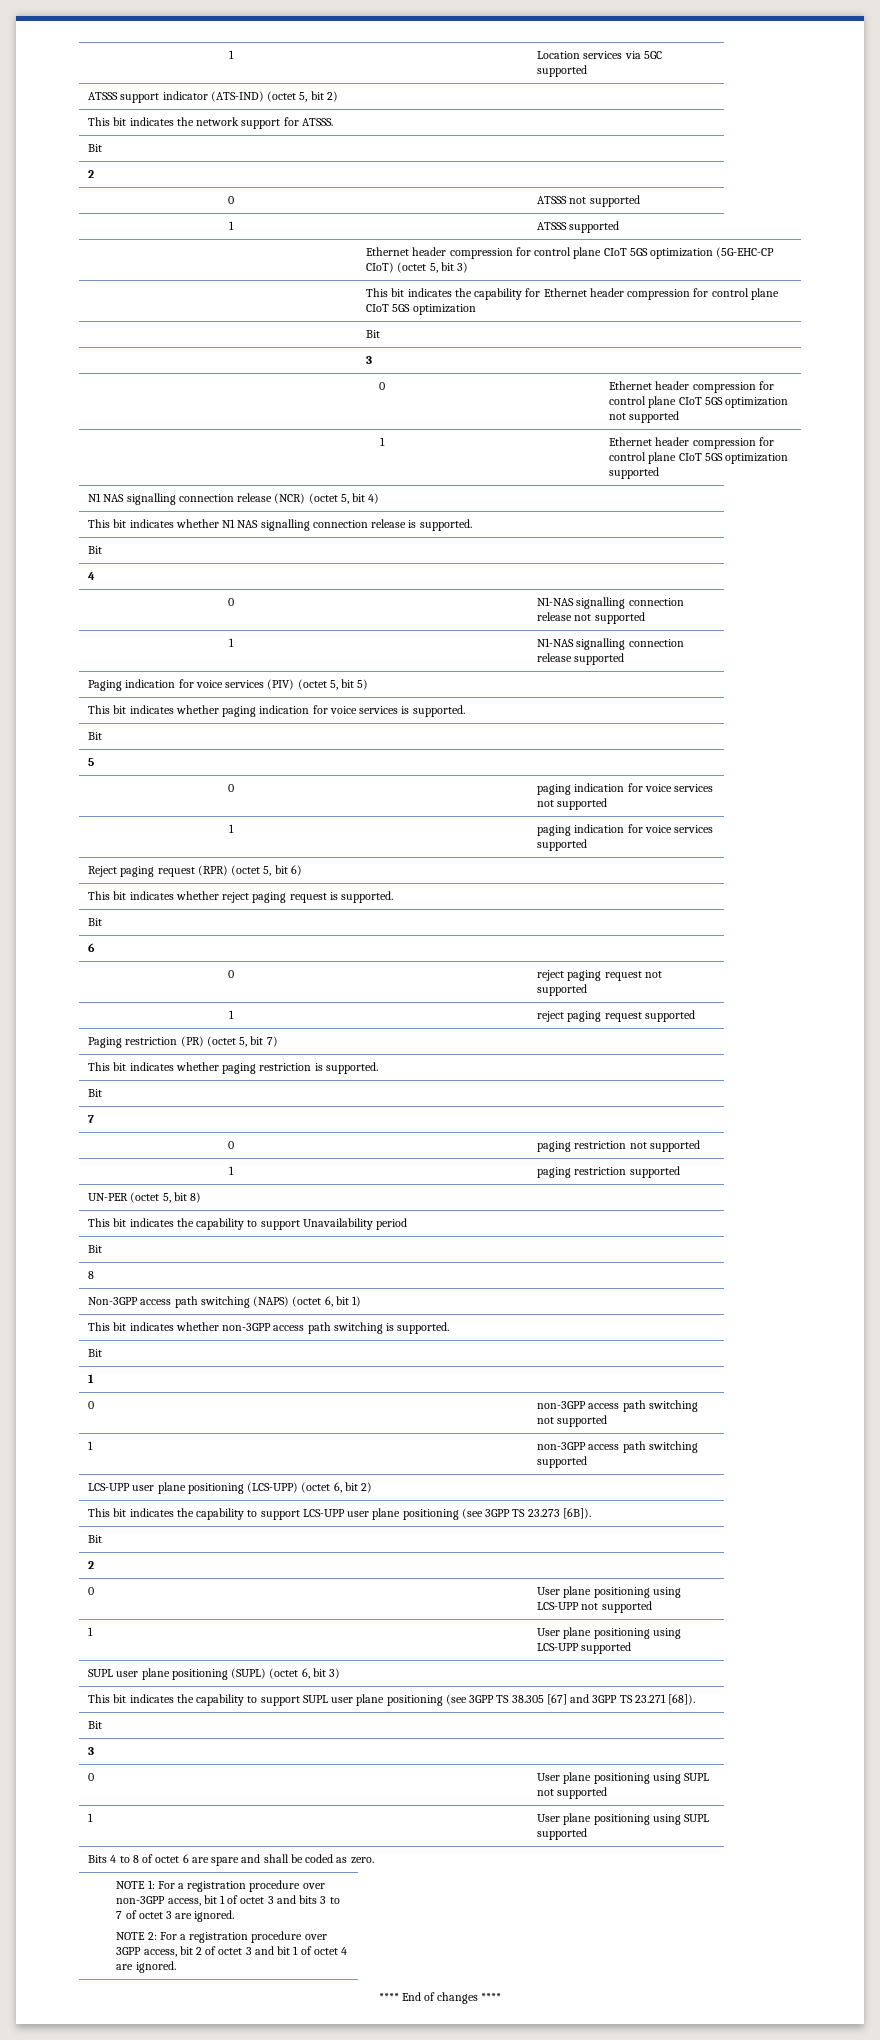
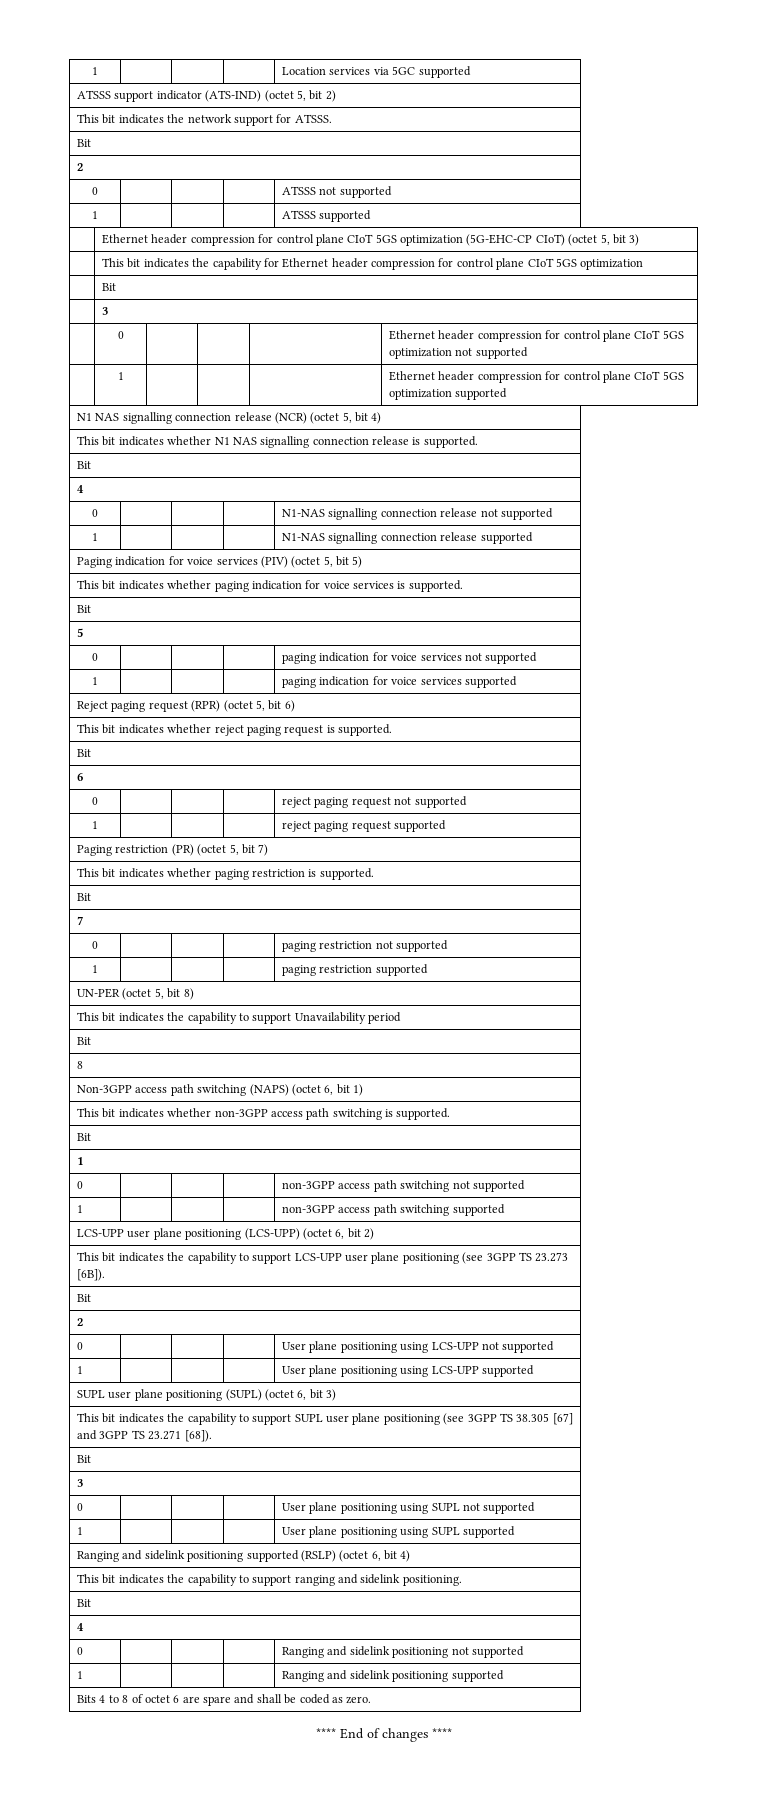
(588, 1834) none -> [77,1550,411,1562] [77,1574,462,1586] [77,1599,92,1607] [77,1623,85,1631] [77,1647,84,1655] [282,1646,524,1658] [77,1671,84,1679] [282,1670,504,1682] // Ranging and sidelink positioning supported (RSLP) (octet 6, bit 4) // This bit indicates the capability to support ranging and sidelink positioning. // Bit // 4 // 0 | | | | Ranging and sidelink positioning not supported // 1 | | | | Ranging and sidelink positioning supported
[116,1880,325,1892] [116,1895,340,1906] [116,1910,235,1922] [116,1931,327,1943] [116,1946,348,1957] [116,1961,176,1973] // NOTE 1: For a registration procedure over non-3GPP access, bit 1 of octet 3 and bits 3 to 7 of octet 3 are ignored. // NOTE 2: For a registration procedure over 3GPP access, bit 2 of octet 3 and bit 1 of octet 4 are ignored. -> (372, 1700) none

